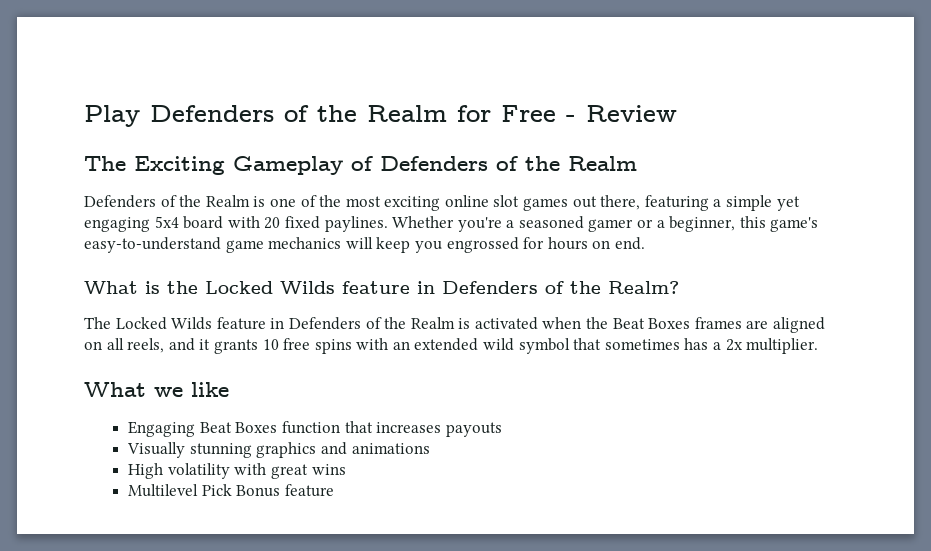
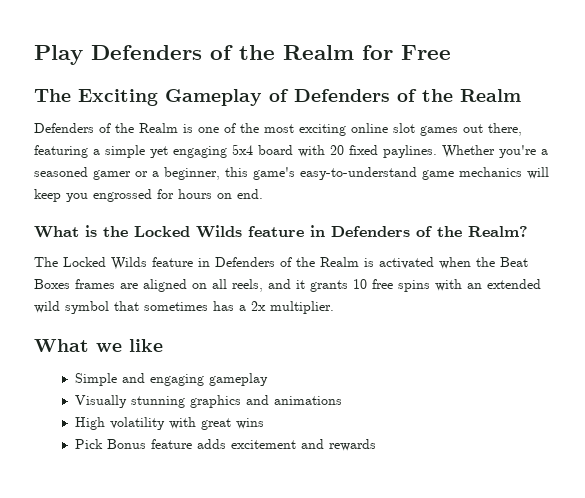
[566,105,677,122] - Review -> (451, 52) none
[128,421,502,437] Engaging Beat Boxes function that increases payouts -> [74,373,268,386] Simple and engaging gameplay
[128,484,199,497] Multilevel -> (264, 423) none
(334, 490) none -> [196,439,376,451] adds excitement and rewards

